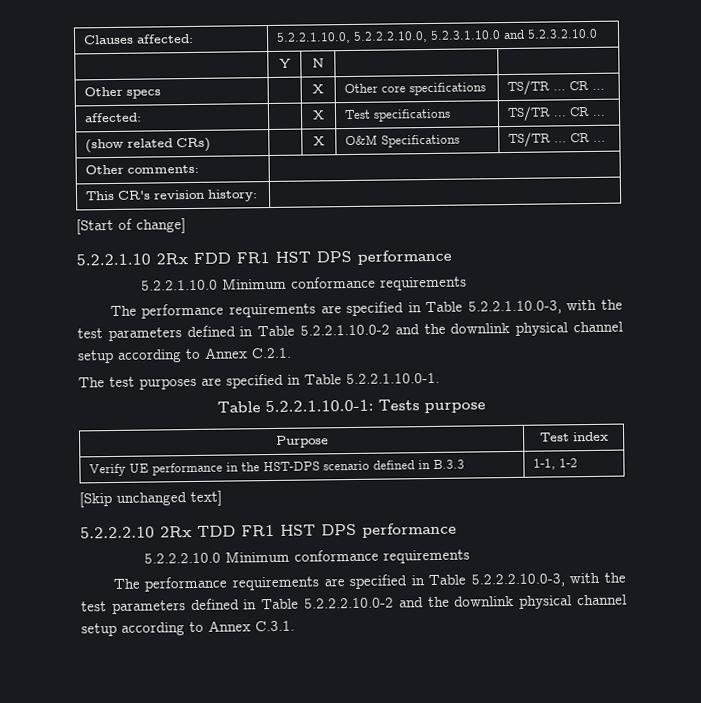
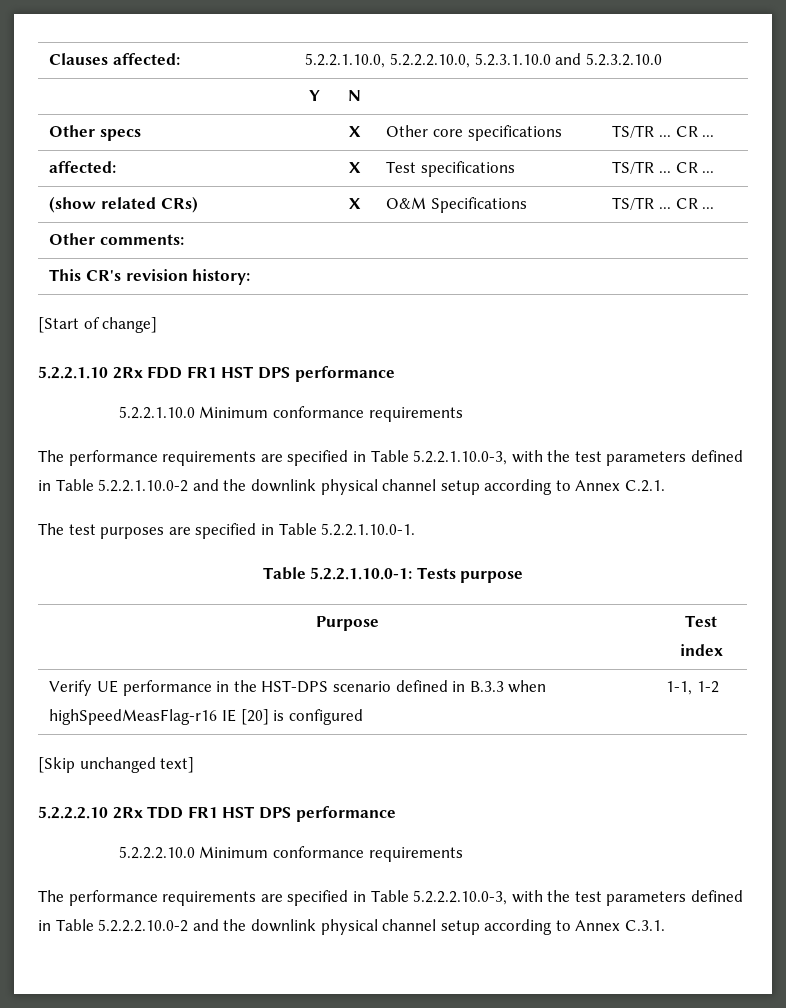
(466, 464) none -> [508,680,547,693] [49,709,363,725] when highSpeedMeasFlag-r16 IE [20] is configured

